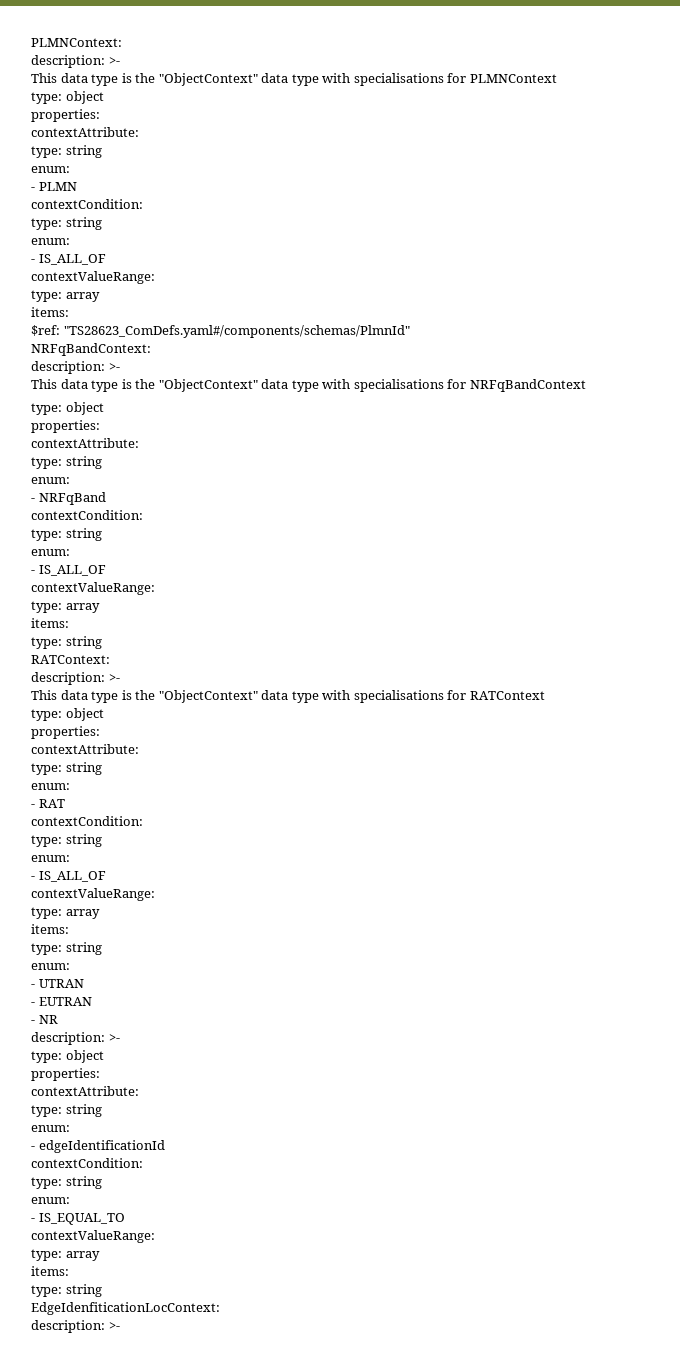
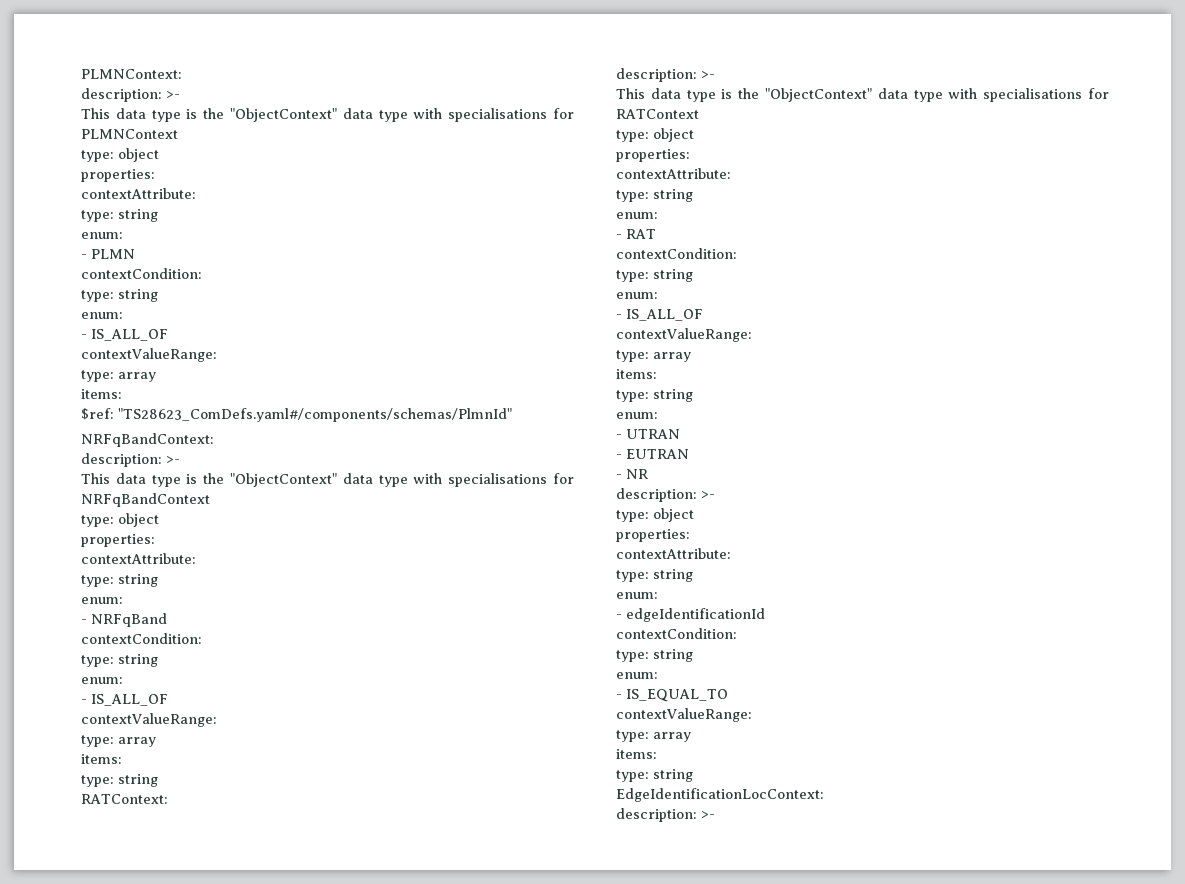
[31,1302,220,1315] EdgeIdenfiticationLocContext: -> [616,788,824,802] EdgeIdentificationLocContext:

